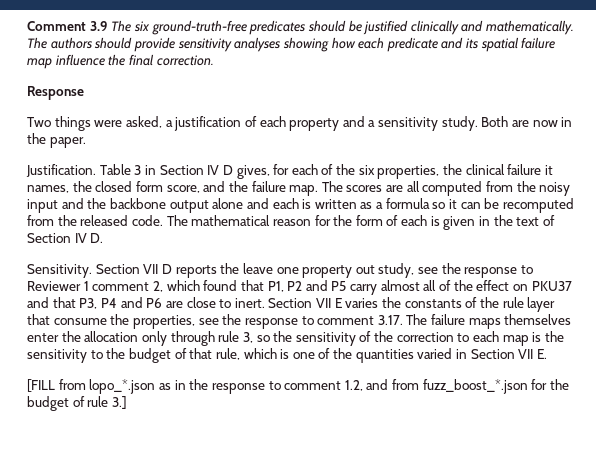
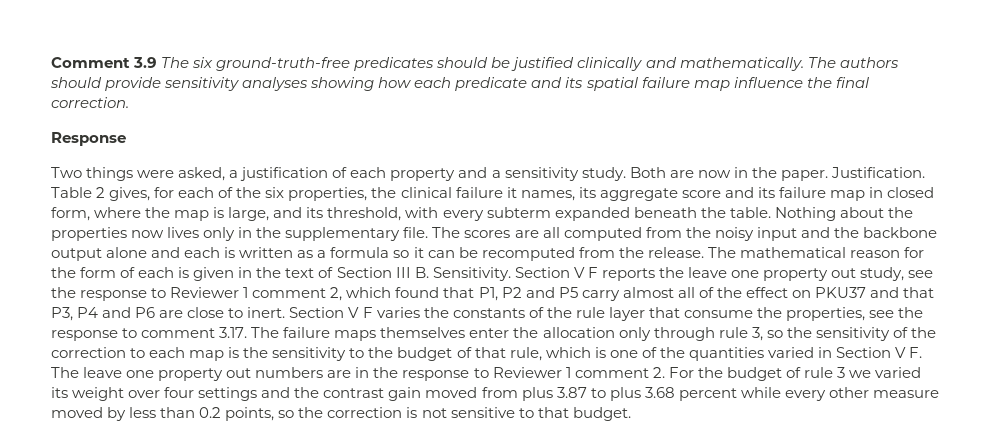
(86, 142) // -> (828, 175) none
[134,165,233,175] 3 in Section IV D -> [96,187,106,198] 2
[72,181,319,196] the closed form score, and the failure map. -> [578,187,935,201] [51,207,913,221] [51,227,429,241] its aggregate score and its failure map in closed form, where the map is large, and its threshold, with every subterm expanded beneath the table. Nothing about the properties now lives only in the supplementary file.
[80,215,163,226] released code. -> [647,247,704,258] release.
[74,233,104,243] [27,264,172,278] IV D. // Sensitivity. Section VII D -> [395,267,598,281] III B. Sensitivity. Section V F
[316,298,342,308] VII E -> [348,307,373,318] V F
[518,349,547,359] [27,379,570,394] [27,396,127,411] VII E. // [FILL from lopo_*.json as in the response to comment 1.2, and from fuzz_boost_*.json for the budget of rule 3.] -> [895,347,923,358] [51,367,922,381] [51,387,939,401] [51,407,631,421] V F. The leave one property out numbers are in the response to Reviewer 1 comment 2. For the budget of rule 3 we varied its weight over four settings and the contrast gain moved from plus 3.87 to plus 3.68 percent while every other measure moved by less than 0.2 points, so the correction is not sensitive to that budget.

